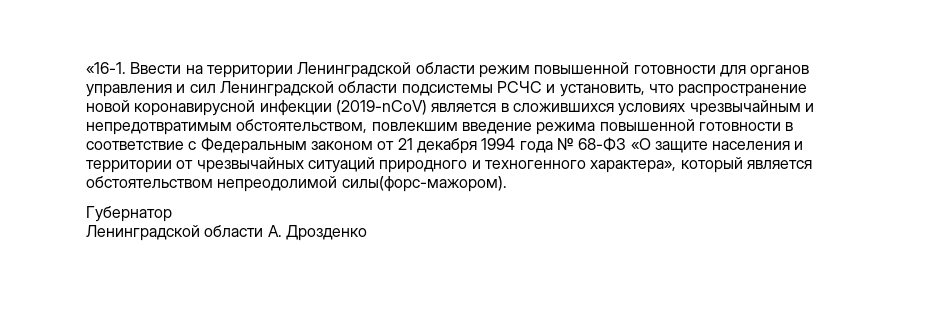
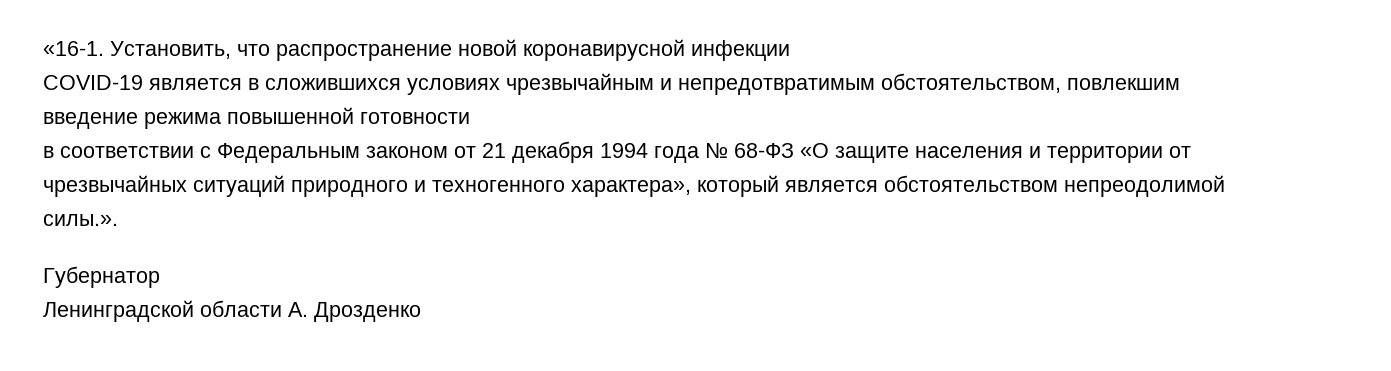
[130,62,810,78] [86,81,645,97] Ввести на территории Ленинградской области режим повышенной готовности для органов управления и сил Ленинградской области подсистемы РСЧС и установить, -> [110,41,231,59] Установить,
[335,100,427,115] (2019-nCoV) -> [43,75,143,90] // COVID-19
[785,122,794,131] [86,141,184,150] в соответствие -> [43,146,194,158] // в соответствии
[341,176,507,192] силы(форс-мажором). -> [43,214,118,226] силы.».

